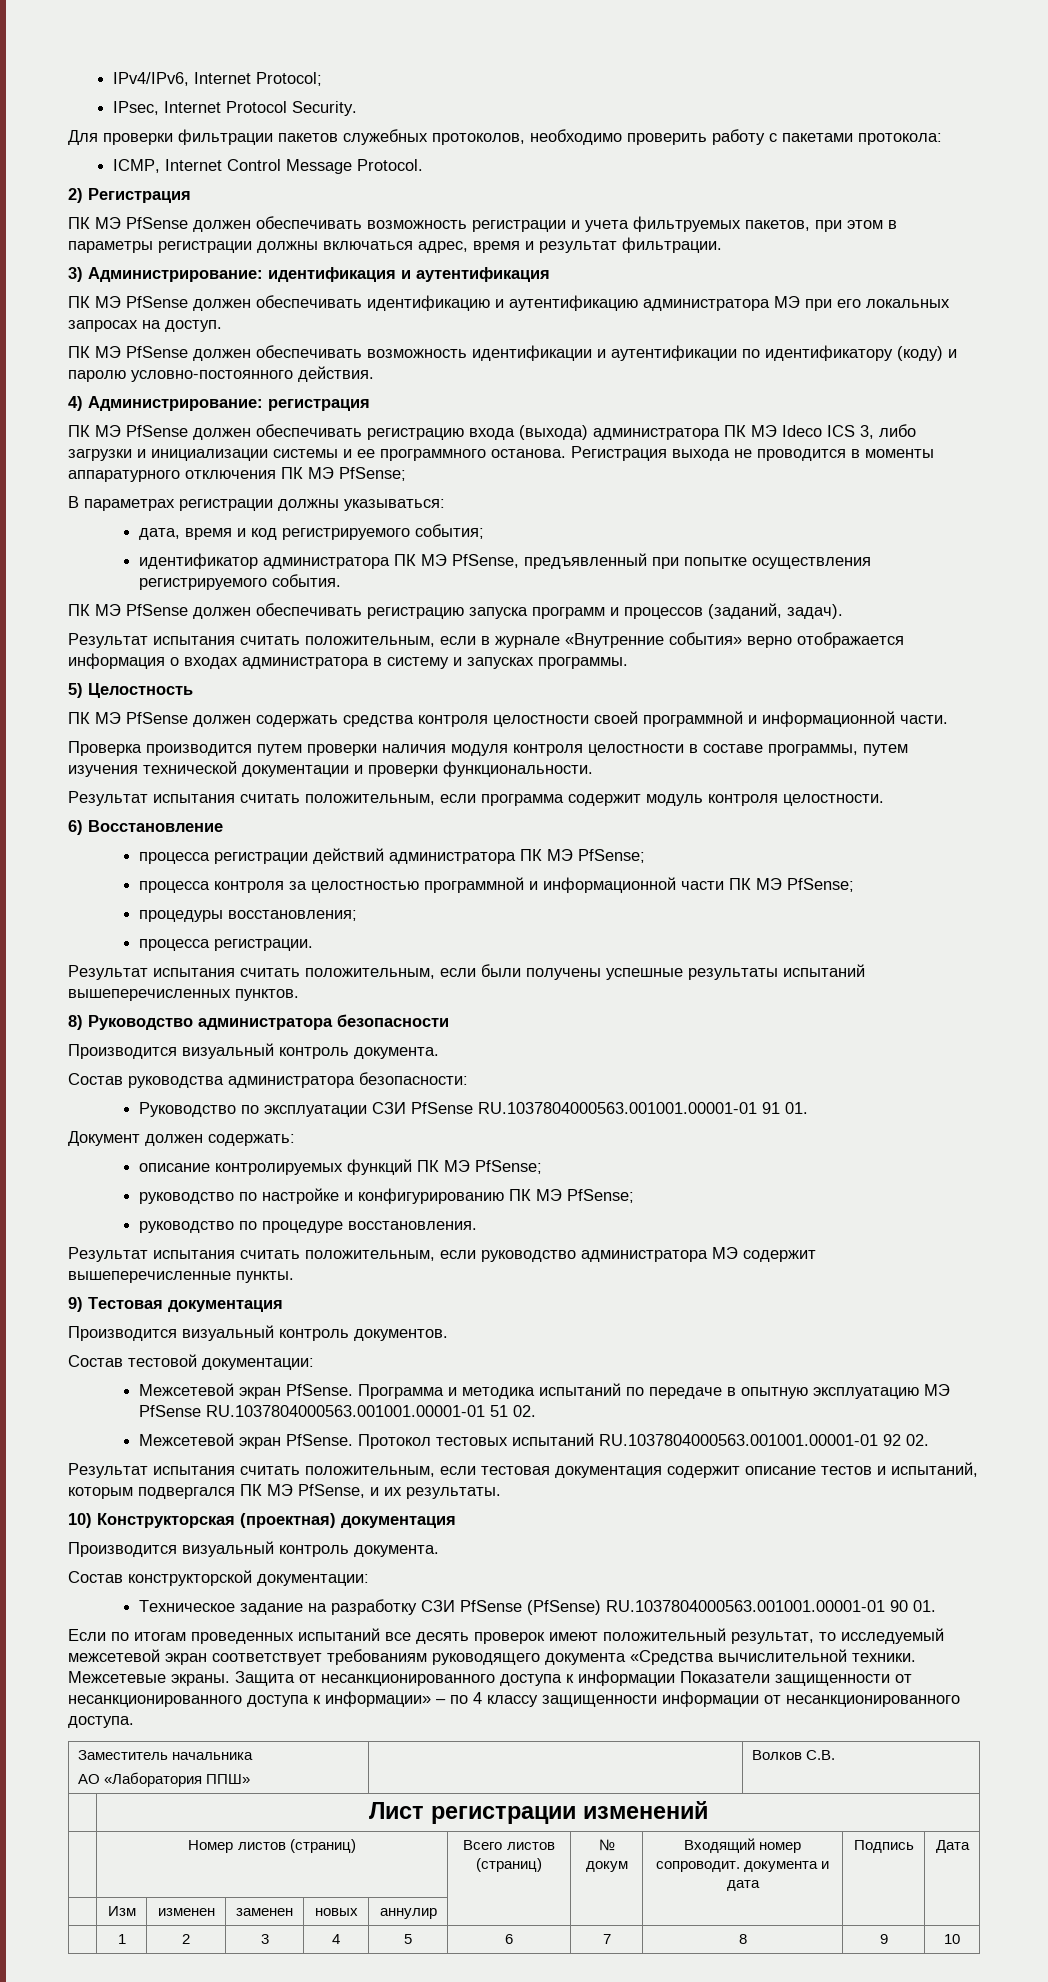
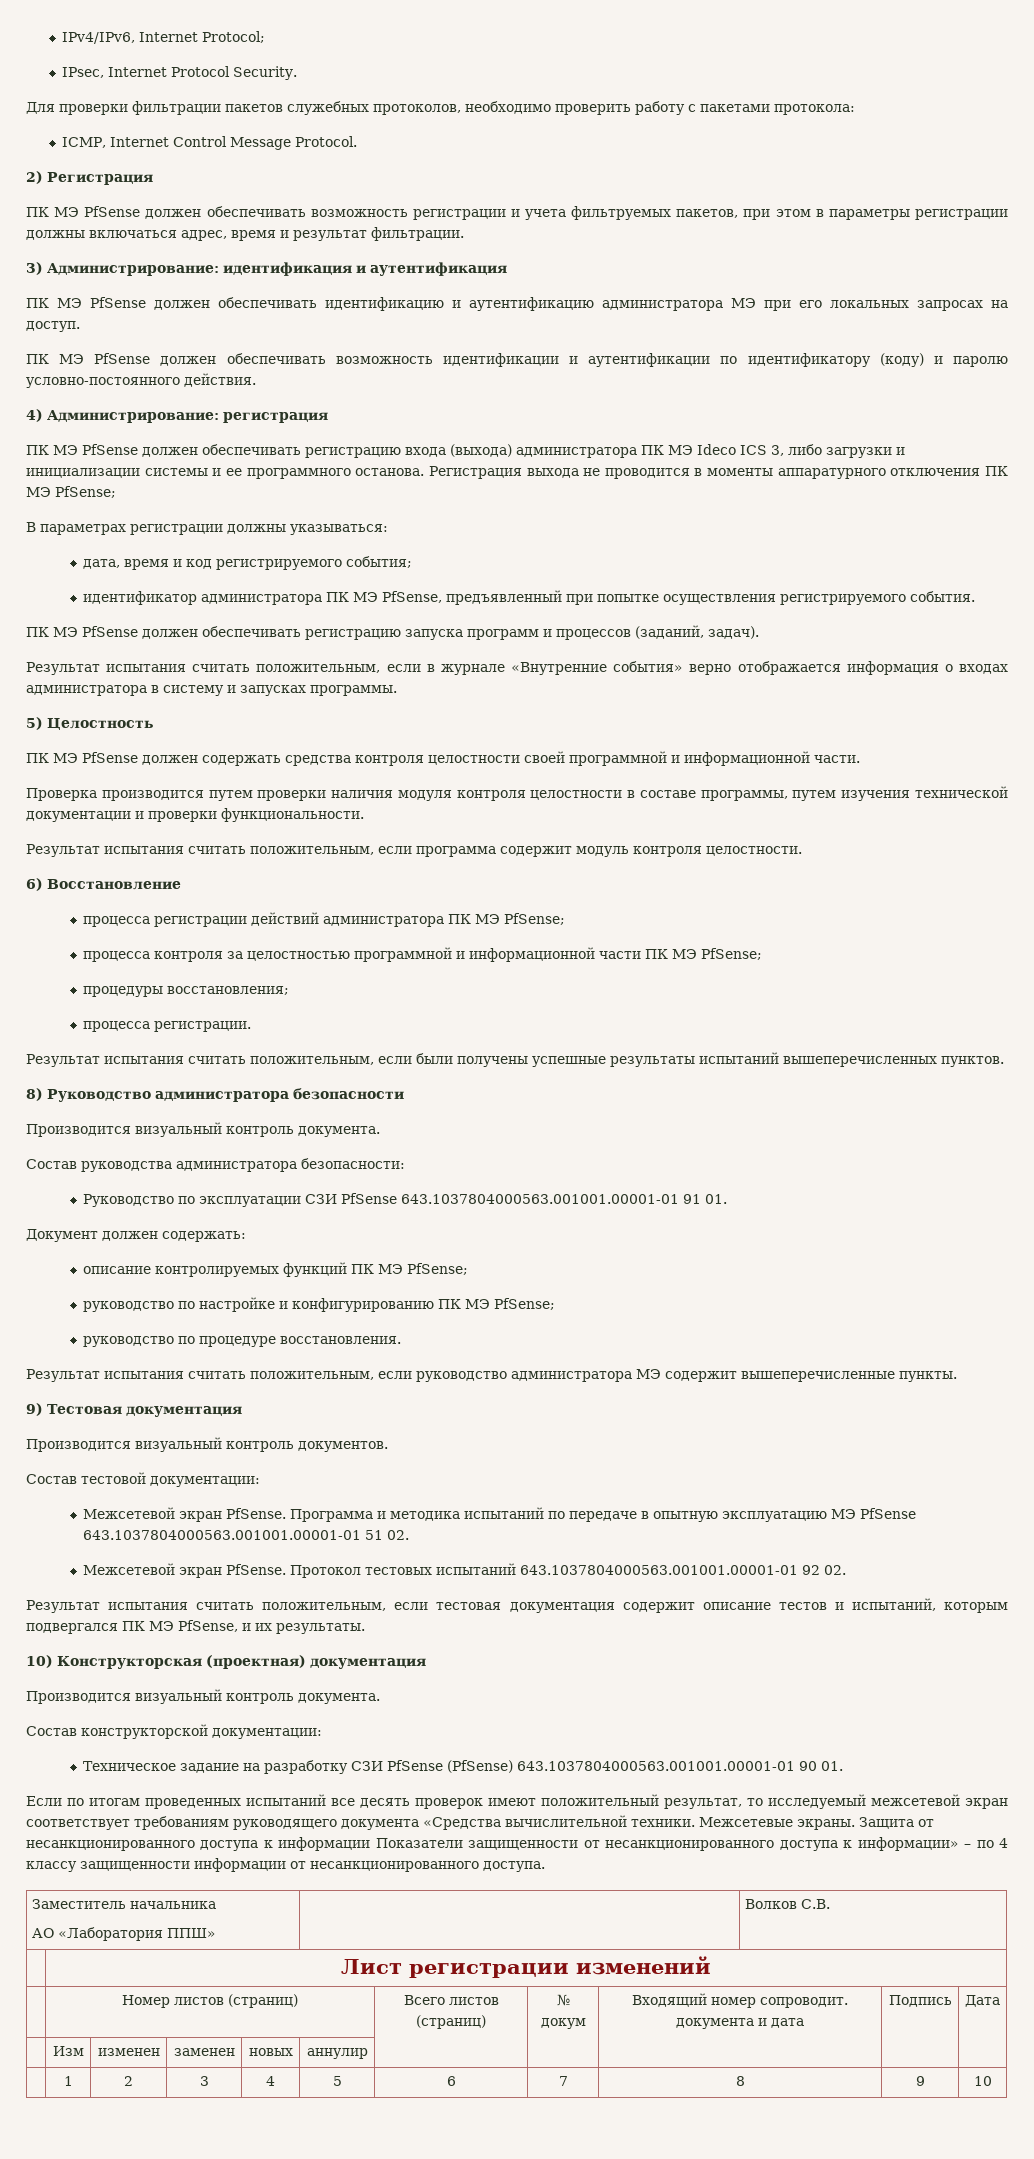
[478,1102,758,1114] RU.1037804000563.001001.00001-01 -> [401,1194,680,1204] 643.1037804000563.001001.00001-01
[206,1405,486,1417] RU.1037804000563.001001.00001-01 -> [83,1530,362,1540] 643.1037804000563.001001.00001-01
[599,1434,879,1446] RU.1037804000563.001001.00001-01 -> [520,1565,799,1575] 643.1037804000563.001001.00001-01
[606,1600,886,1612] RU.1037804000563.001001.00001-01 -> [517,1761,796,1771] 643.1037804000563.001001.00001-01

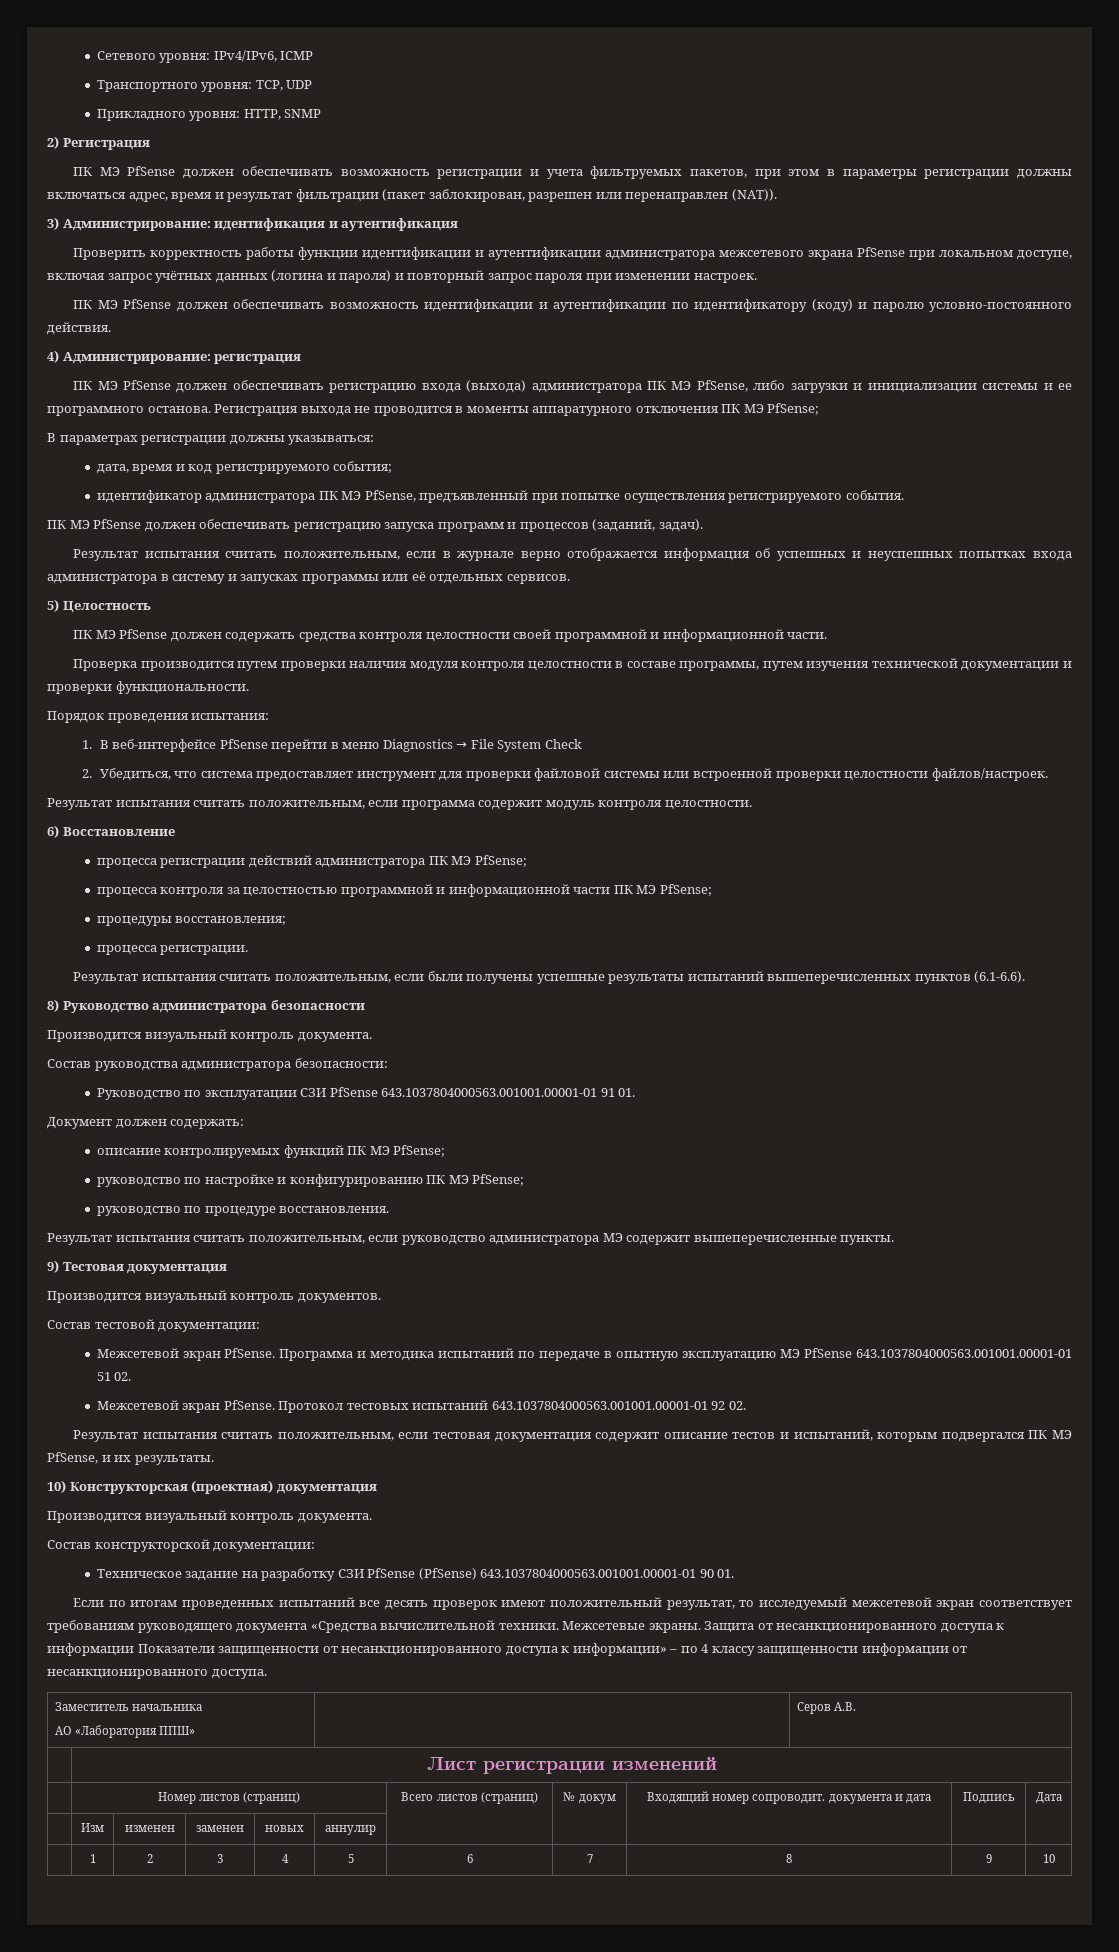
[61,31,265,44] [61,66,297,80] [26,101,855,115] [61,136,357,150] IPv4/IPv6, Internet Protocol; // IPsec, Internet Protocol Security. // Для проверки фильтрации пакетов служебных протоколов, необходимо проверить работу с пакетами протокола: // ICMP, Internet Control Message Protocol. -> [96,50,314,63] [96,80,313,92] [96,109,322,121] Сетевого уровня: IPv4/IPv6, ICMP // Транспортного уровня: TCP, UDP // Прикладного уровня: HTTP, SNMP
[371,227,464,241] фильтрации. -> [295,189,777,202] фильтрации (пакет заблокирован, разрешен или перенаправлен (NAT)).
[26,297,1008,311] [26,321,80,332] ПК МЭ PfSense должен обеспечивать идентификацию и аутентификацию администратора МЭ при его локальных запросах на доступ. -> [73,247,1072,260] [47,270,757,283] Проверить корректность работы функции идентификации и аутентификации администратора межсетевого экрана PfSense при локальном доступе, включая запрос учётных данных (логина и пароля) и повторный запрос пароля при изменении настроек.
[697,444,784,456] Ideco ICS 3, -> [696,380,748,392] PfSense,
[511,661,684,675] «Внутренние события» -> (515, 556) none
[944,664,1009,674] о входах -> [755,548,1073,561] об успешных и неуспешных попытках входа
[310,685,397,696] программы. -> [301,572,570,584] программы или её отдельных сервисов.
(364, 815) none -> [47,711,270,723] [82,739,582,752] [82,768,1048,781] // Порядок проведения испытания: // 1. В веб-интерфейсе PfSense перейти в меню Diagnostics → File System Check // 2. Убедиться, что система предоставляет инструмент для проверки файловой системы или встроенной проверки целостности файлов/настроек.
[941,1056,1004,1067] пунктов. -> [914,971,1026,984] пунктов (6.1-6.6).
[745,1899,831,1909] Волков С.В. -> [797,1702,857,1714] Серов А.В.

